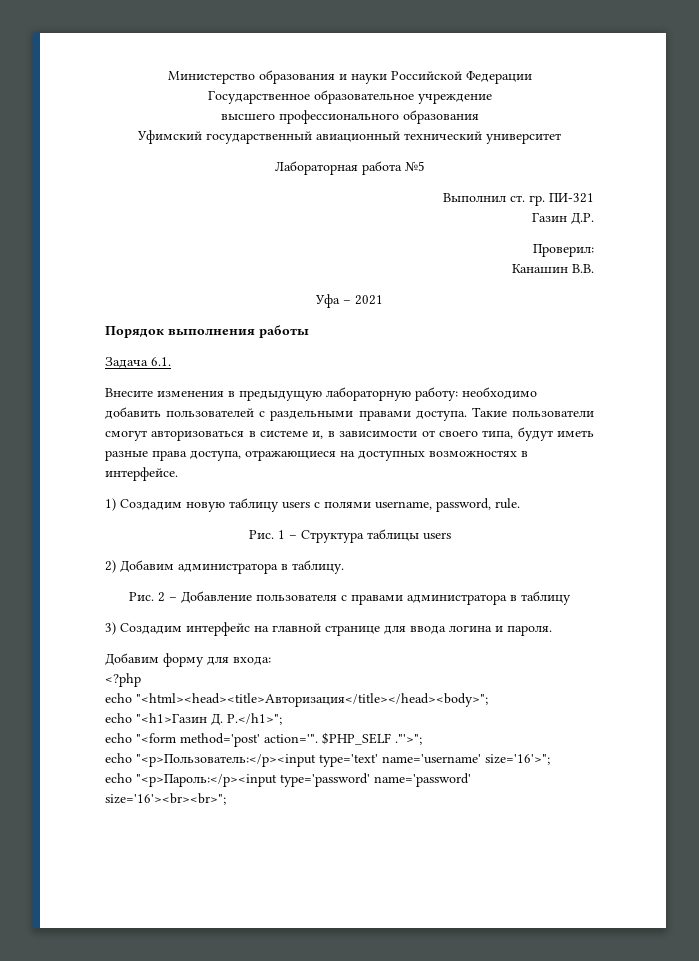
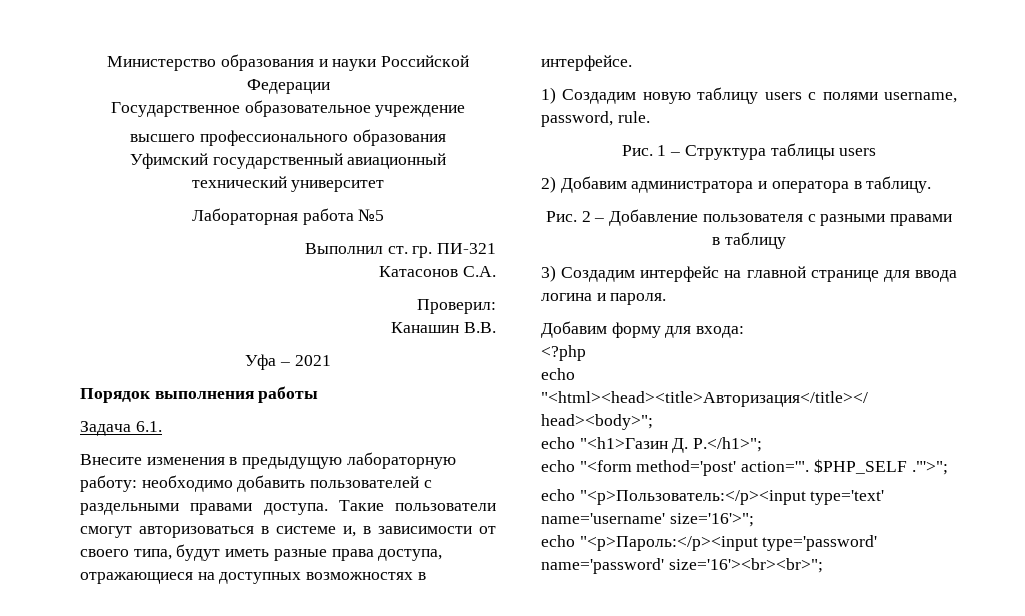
[532,212,594,225] Газин Д.Р. -> [379,266,496,277] Катасонов С.А.
(278, 568) none -> [758,181,849,193] и оператора
[351,594,507,605] правами администратора -> [820,214,953,226] разными правами

